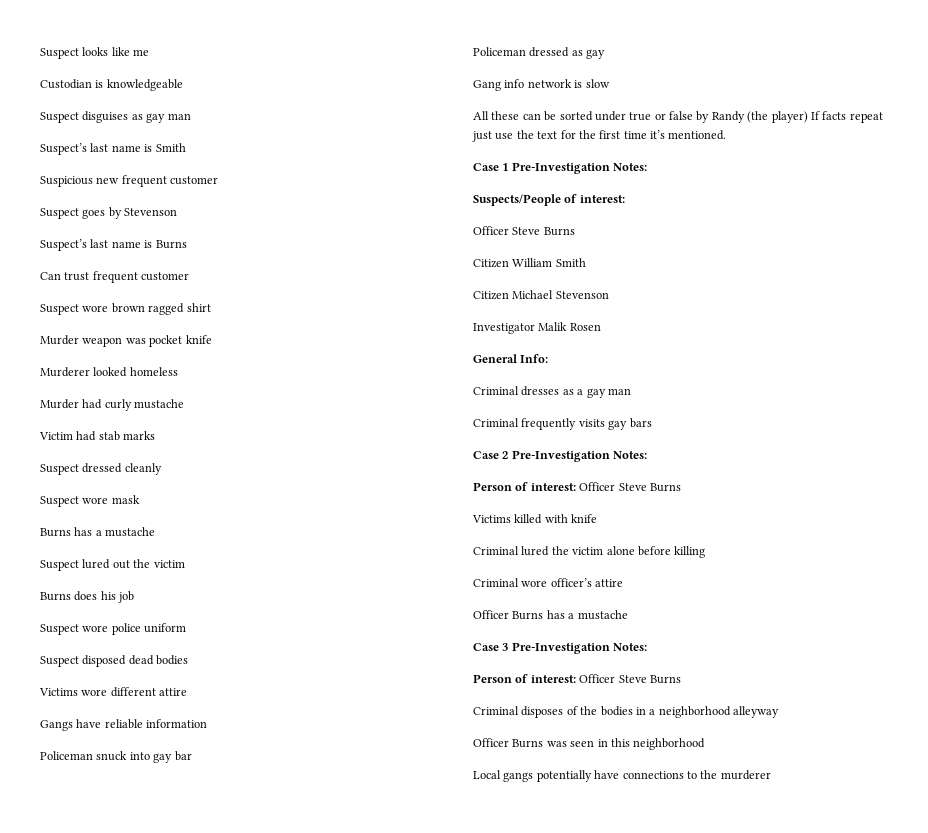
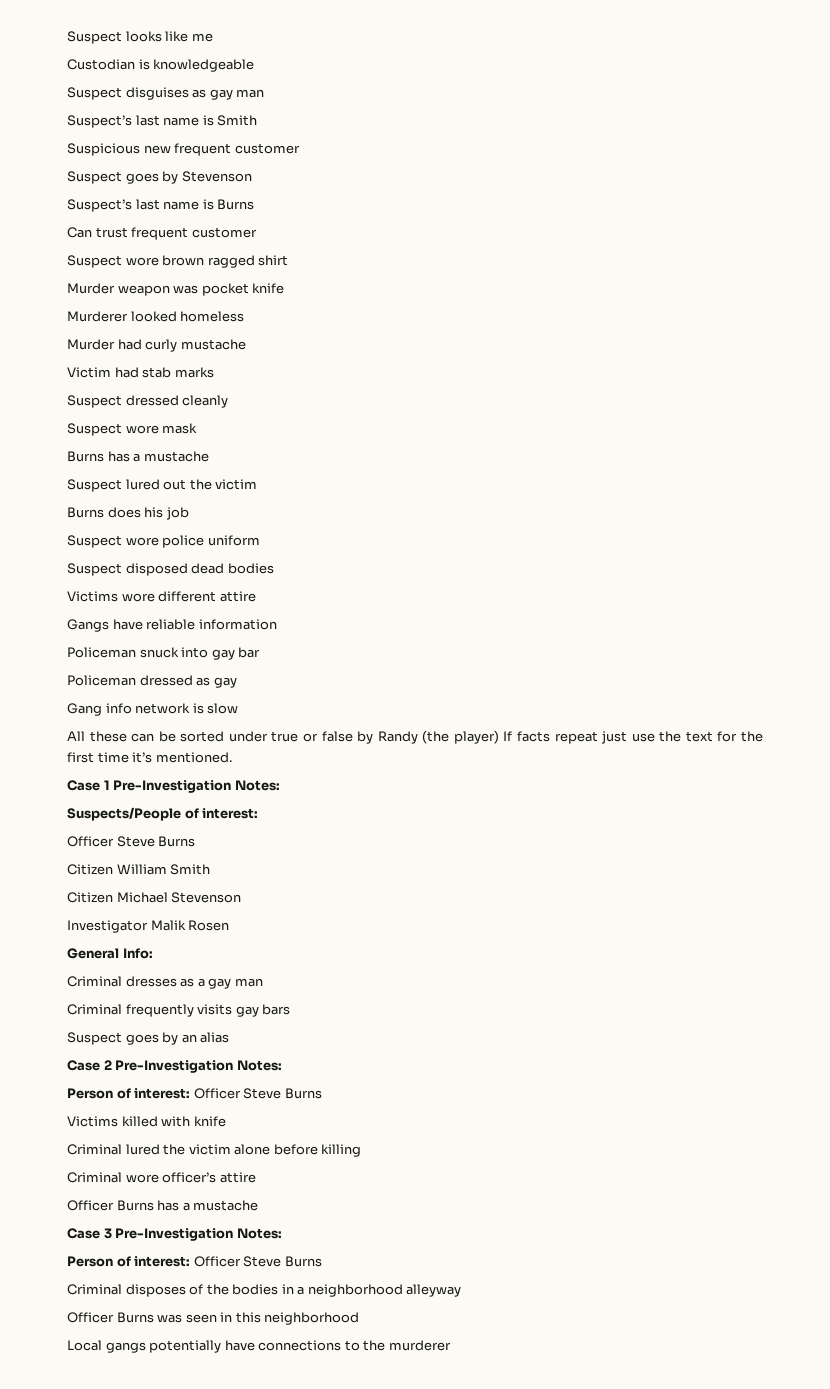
(652, 423) none -> [67,1032,230,1045] // Suspect goes by an alias

